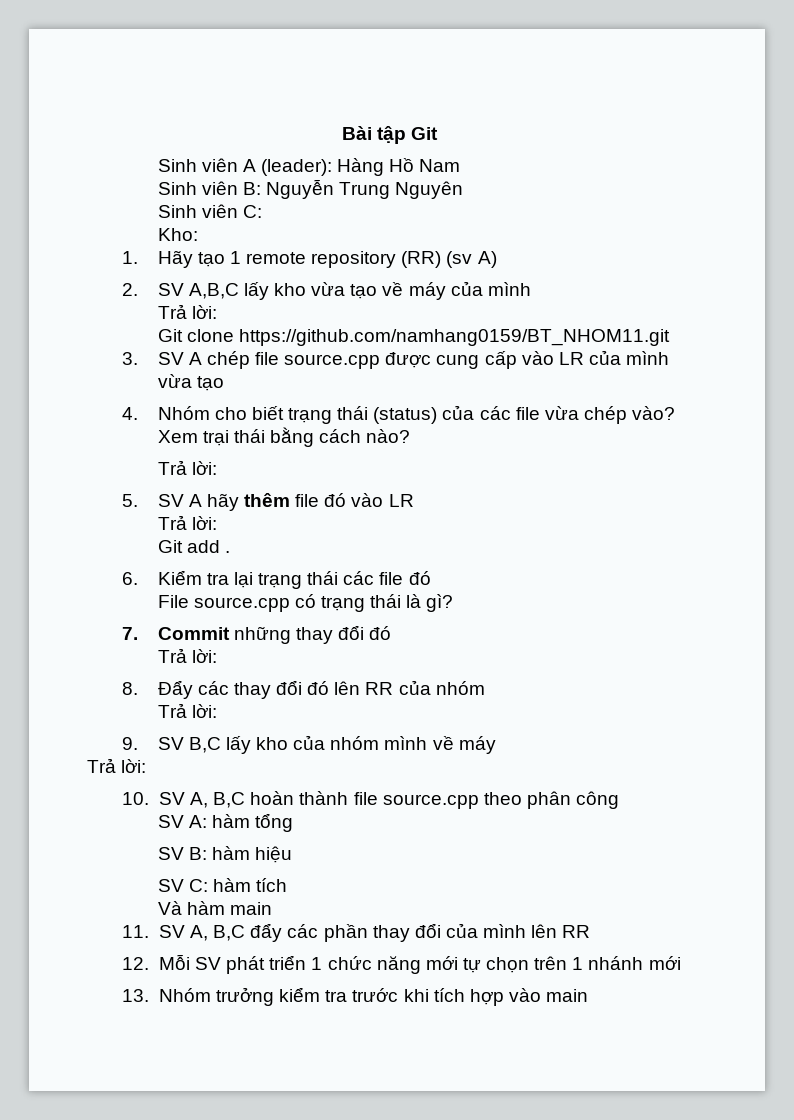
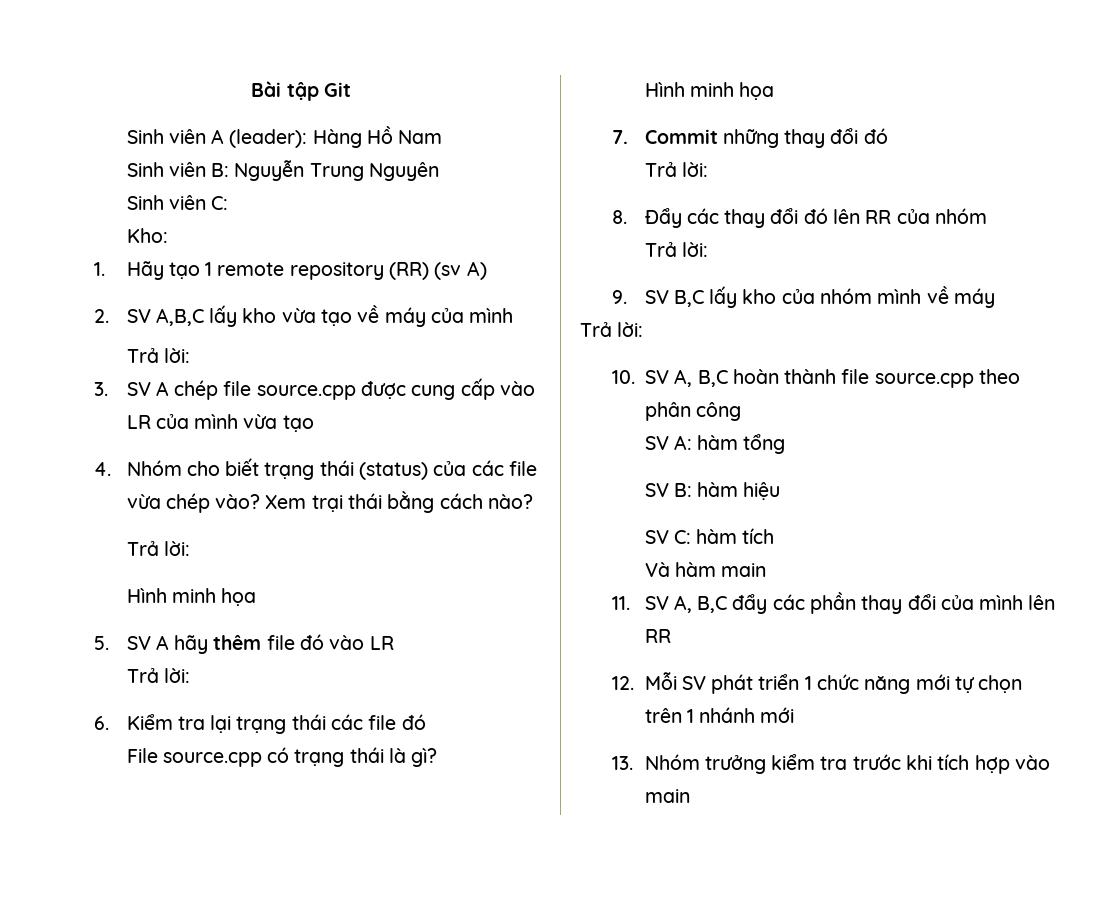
[157,329,670,346] // Git clone https://github.com/namhang0159/BT_NHOM11.git -> (190, 355) none
(217, 468) none -> [126,588,257,606] // Hình minh họa
[157,540,230,553] // Git add . -> (190, 675) none
(454, 603) none -> [644,82,775,100] // Hình minh họa

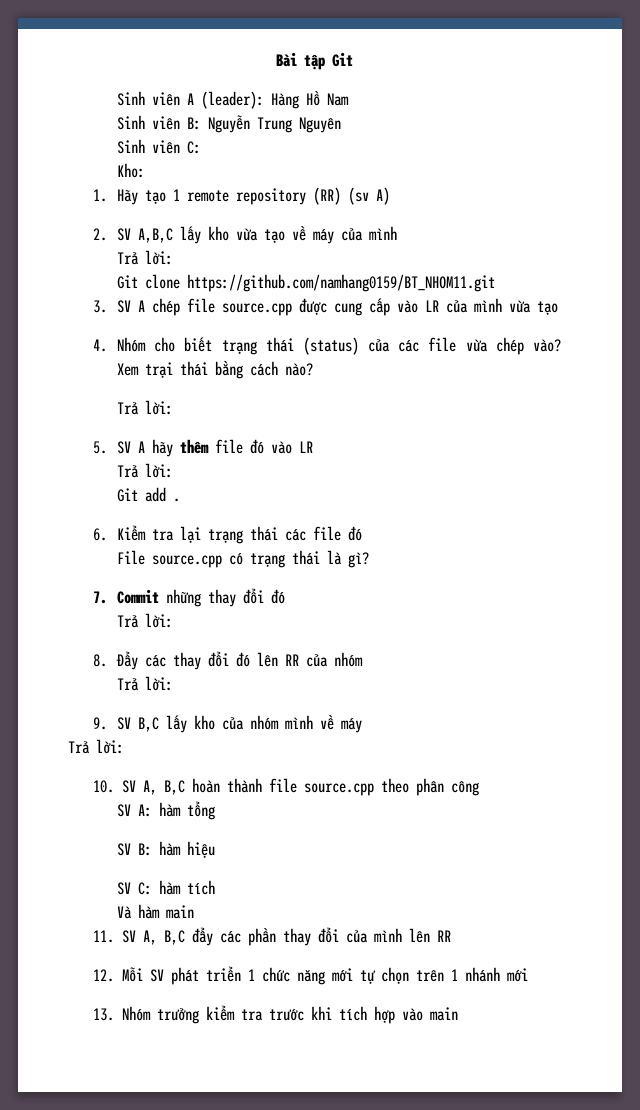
(190, 355) none -> [117,274,496,292] // Git clone https://github.com/namhang0159/BT_NHOM11.git
[126,588,257,606] // Hình minh họa -> (174, 407) none
(190, 675) none -> [117,487,181,502] // Git add .
[644,82,775,100] // Hình minh họa -> (370, 560) none

